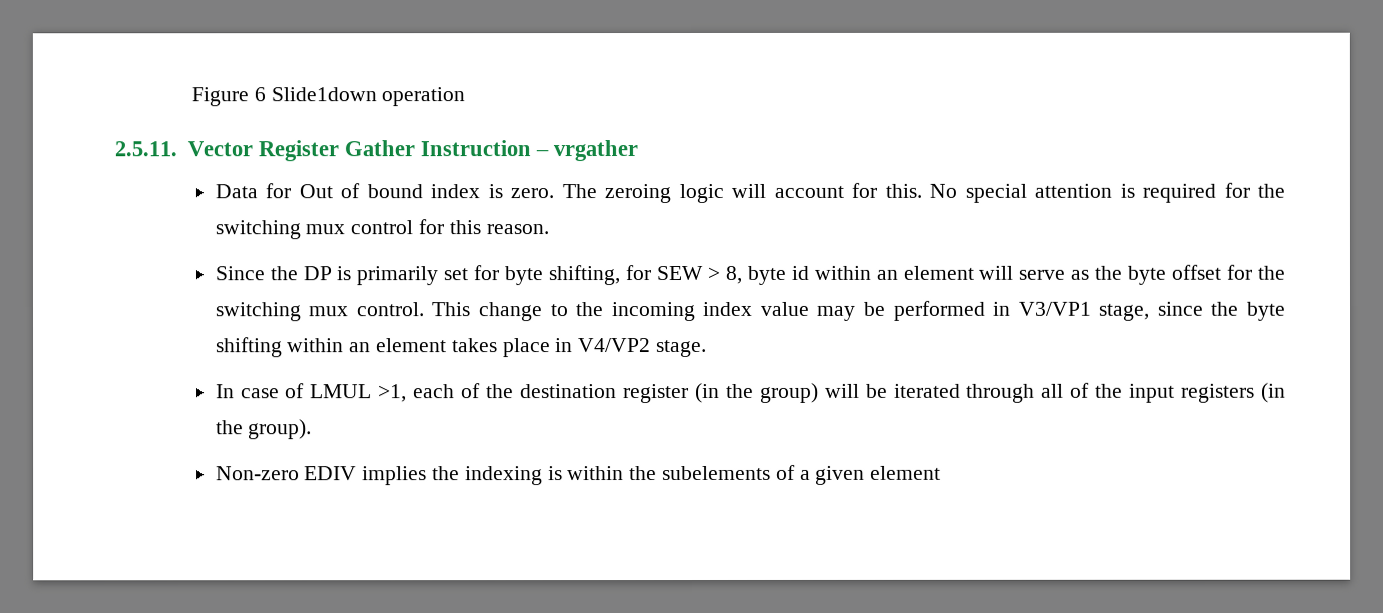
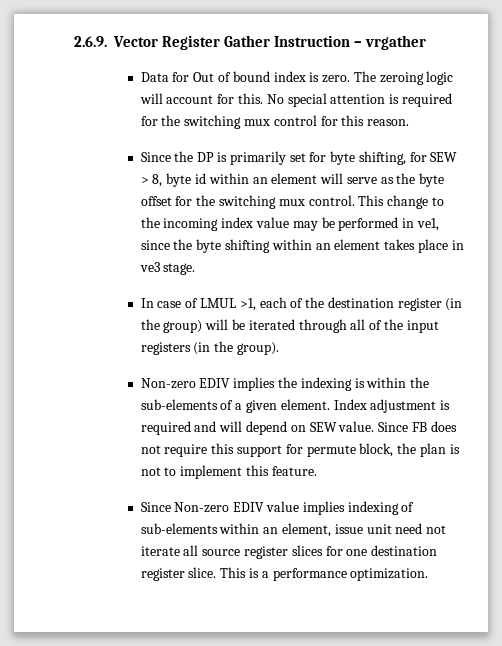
[190,87,466,107] [114,141,177,157] Figure 6 Slide1down operation // 2.5.11. -> [74,36,107,47] 2.6.9.
[1017,301,1151,321] V3/VP1 stage, -> [416,218,439,231] ve1,
[578,338,652,353] V4/VP2 -> [139,262,160,272] ve3
[662,465,772,481] subelements -> [140,399,218,410] sub-elements
[870,465,942,480] element -> [280,399,451,413] [140,421,457,435] [140,443,460,457] [140,465,317,479] [140,501,415,515] [140,523,447,537] [140,545,438,559] [140,567,429,581] element. Index adjustment is required and will depend on SEW value. Since FB does not require this support for permute block, the plan is not to implement this feature. // Since Non-zero EDIV value implies indexing of sub-elements within an element, issue unit need not iterate all source register slices for one destination register slice. This is a performance optimization.

